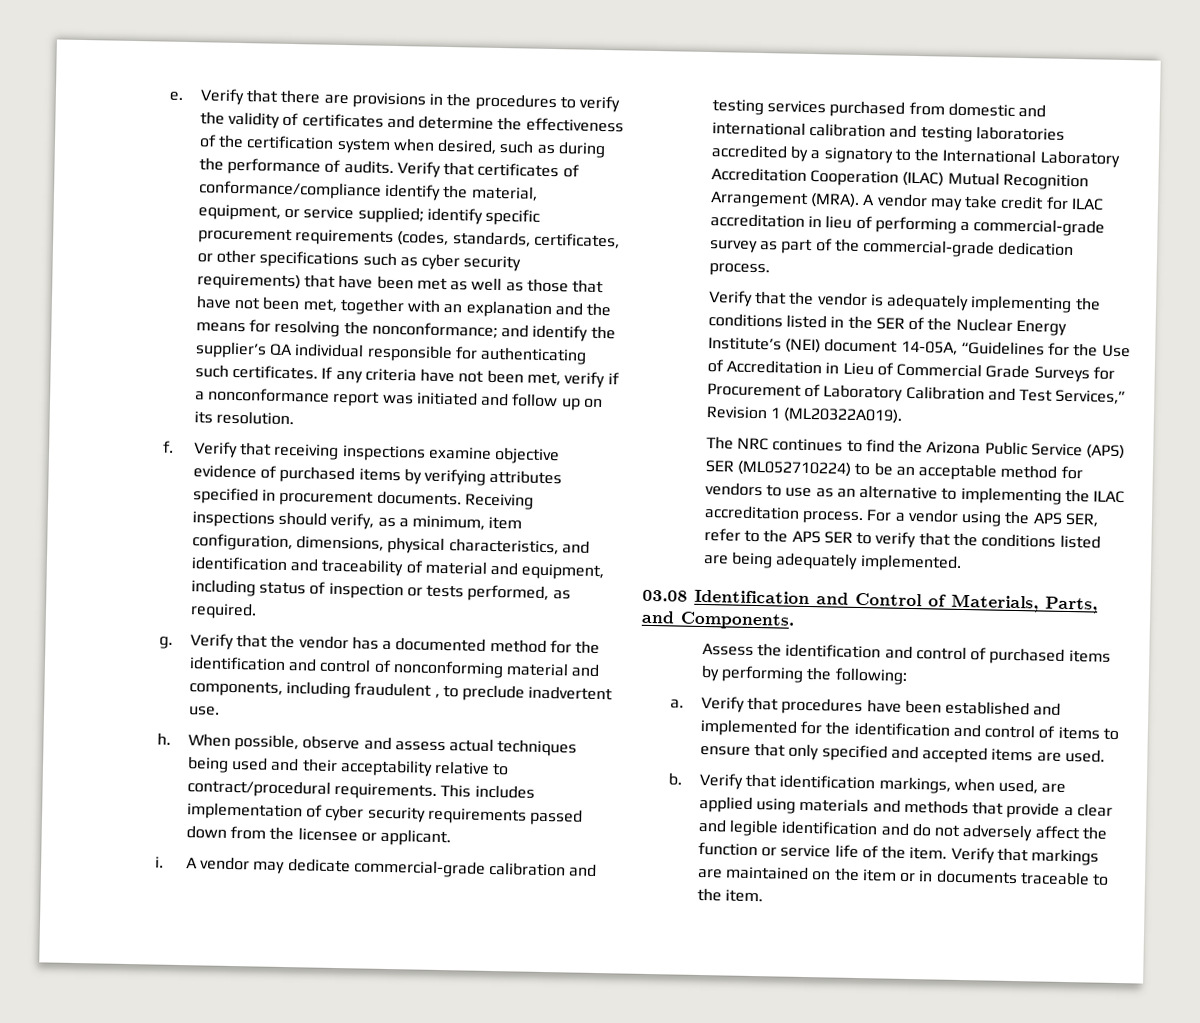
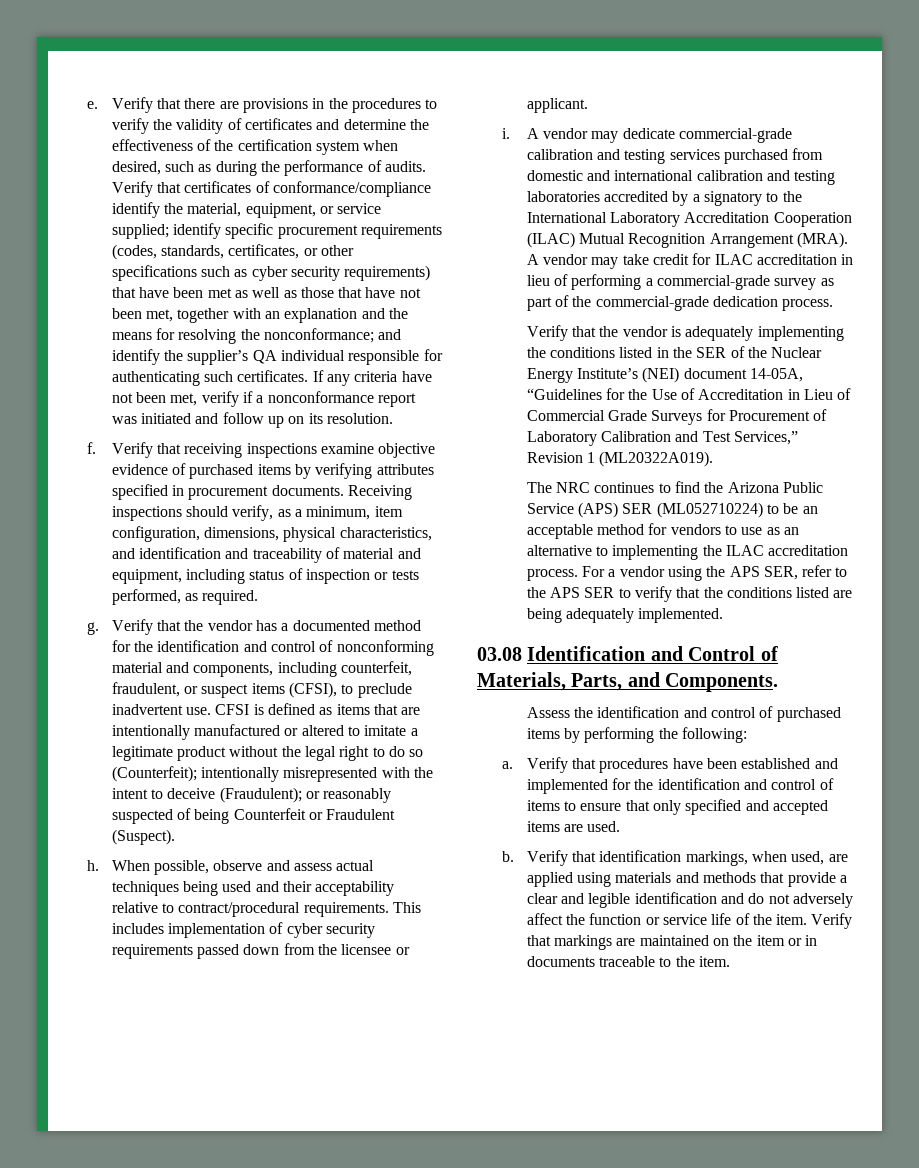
[354,682,614,702] [188,706,220,716] fraudulent , to preclude inadvertent use. -> [340,661,412,676] [111,682,412,698] [111,703,421,715] [111,724,418,740] [111,746,424,761] [111,766,433,782] [111,787,392,803] [111,808,396,824] [111,829,175,845] counterfeit, fraudulent, or suspect items (CFSI), to preclude inadvertent use. CFSI is defined as items that are intentionally manufactured or altered to imitate a legitimate product without the legal right to do so (Counterfeit); intentionally misrepresented with the intent to deceive (Fraudulent); or reasonably suspected of being Counterfeit or Fraudulent (Suspect).

